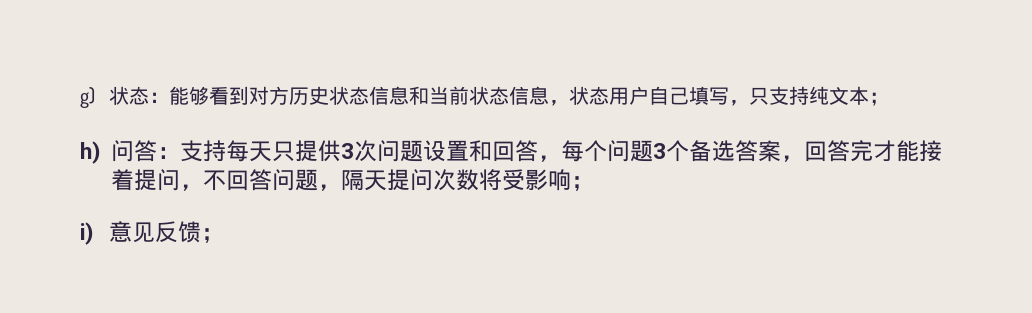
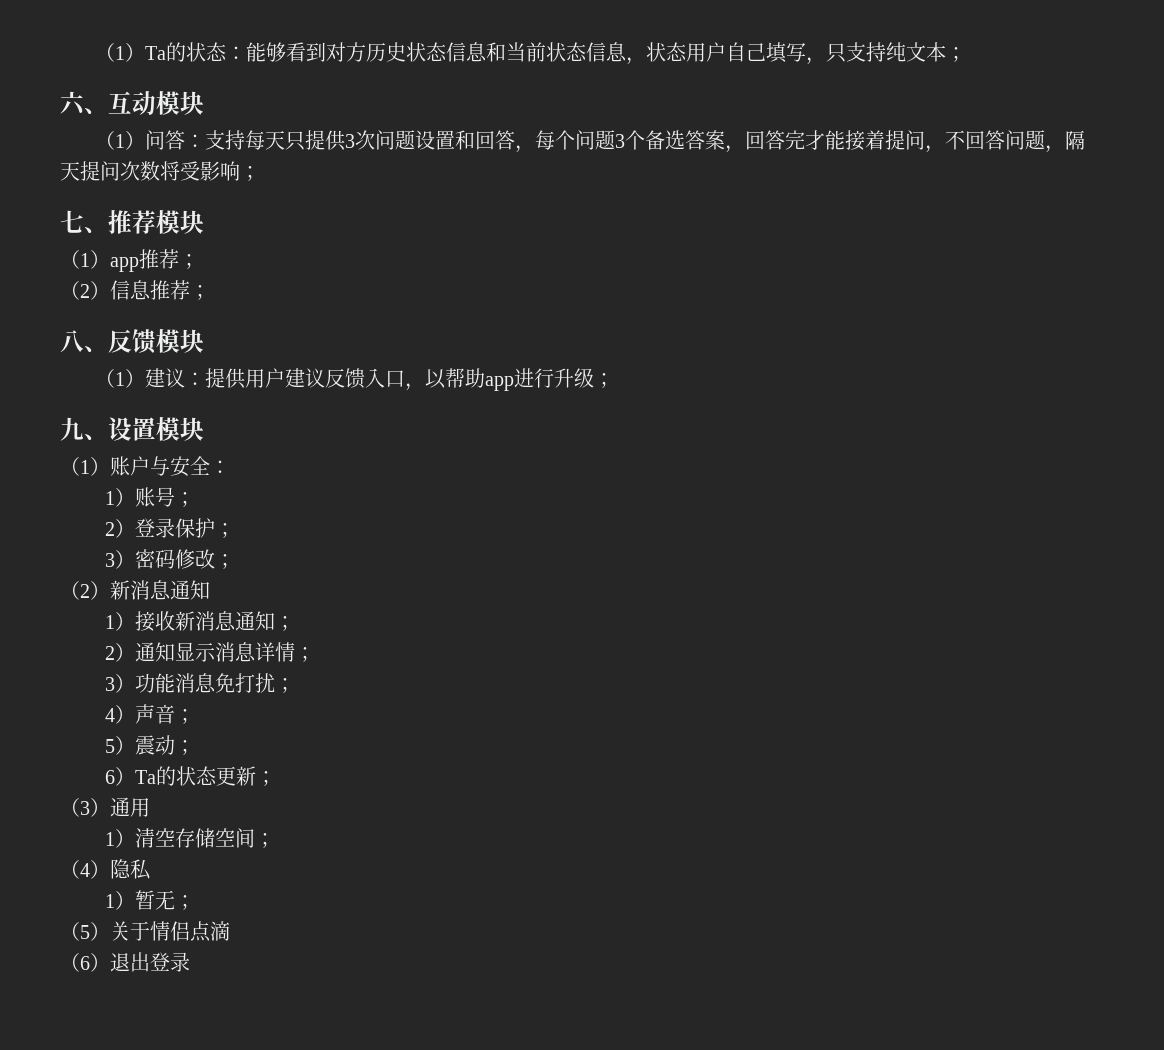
[80,87,95,108] g) -> [95,42,187,62] （1）Ta的
[80,141,101,164] h) -> [60,91,204,116] [95,131,146,150] 六、互动模块 // （1）
[80,221,225,245] i)意见反馈； -> [60,210,204,234] [60,249,199,272] [60,280,210,300] [60,329,204,354] [95,368,615,391] [60,417,204,441] [60,456,230,477] [104,487,195,507] [104,518,235,538] [104,549,235,569] [60,580,210,600] [104,611,295,632] [104,642,315,662] [104,673,295,693] [104,704,195,724] [104,735,195,755] [104,766,276,786] [60,797,150,817] [104,828,275,848] [60,859,151,880] [104,890,195,910] [60,921,230,942] [60,952,190,972] 七、推荐模块 // （1）app推荐； // （2）信息推荐； // 八、反馈模块 // （1）建议：提供用户建议反馈入口，以帮助app进行升级； // 九、设置模块 // （1）账户与安全： // 1）账号； // 2）登录保护； // 3）密码修改； // （2）新消息通知 // 1）接收新消息通知； // 2）通知显示消息详情； // 3）功能消息免打扰； // 4）声音； // 5）震动； // 6）Ta的状态更新； // （3）通用 // 1）清空存储空间； // （4）隐私 // 1）暂无； // （5）关于情侣点滴 // （6）退出登录

